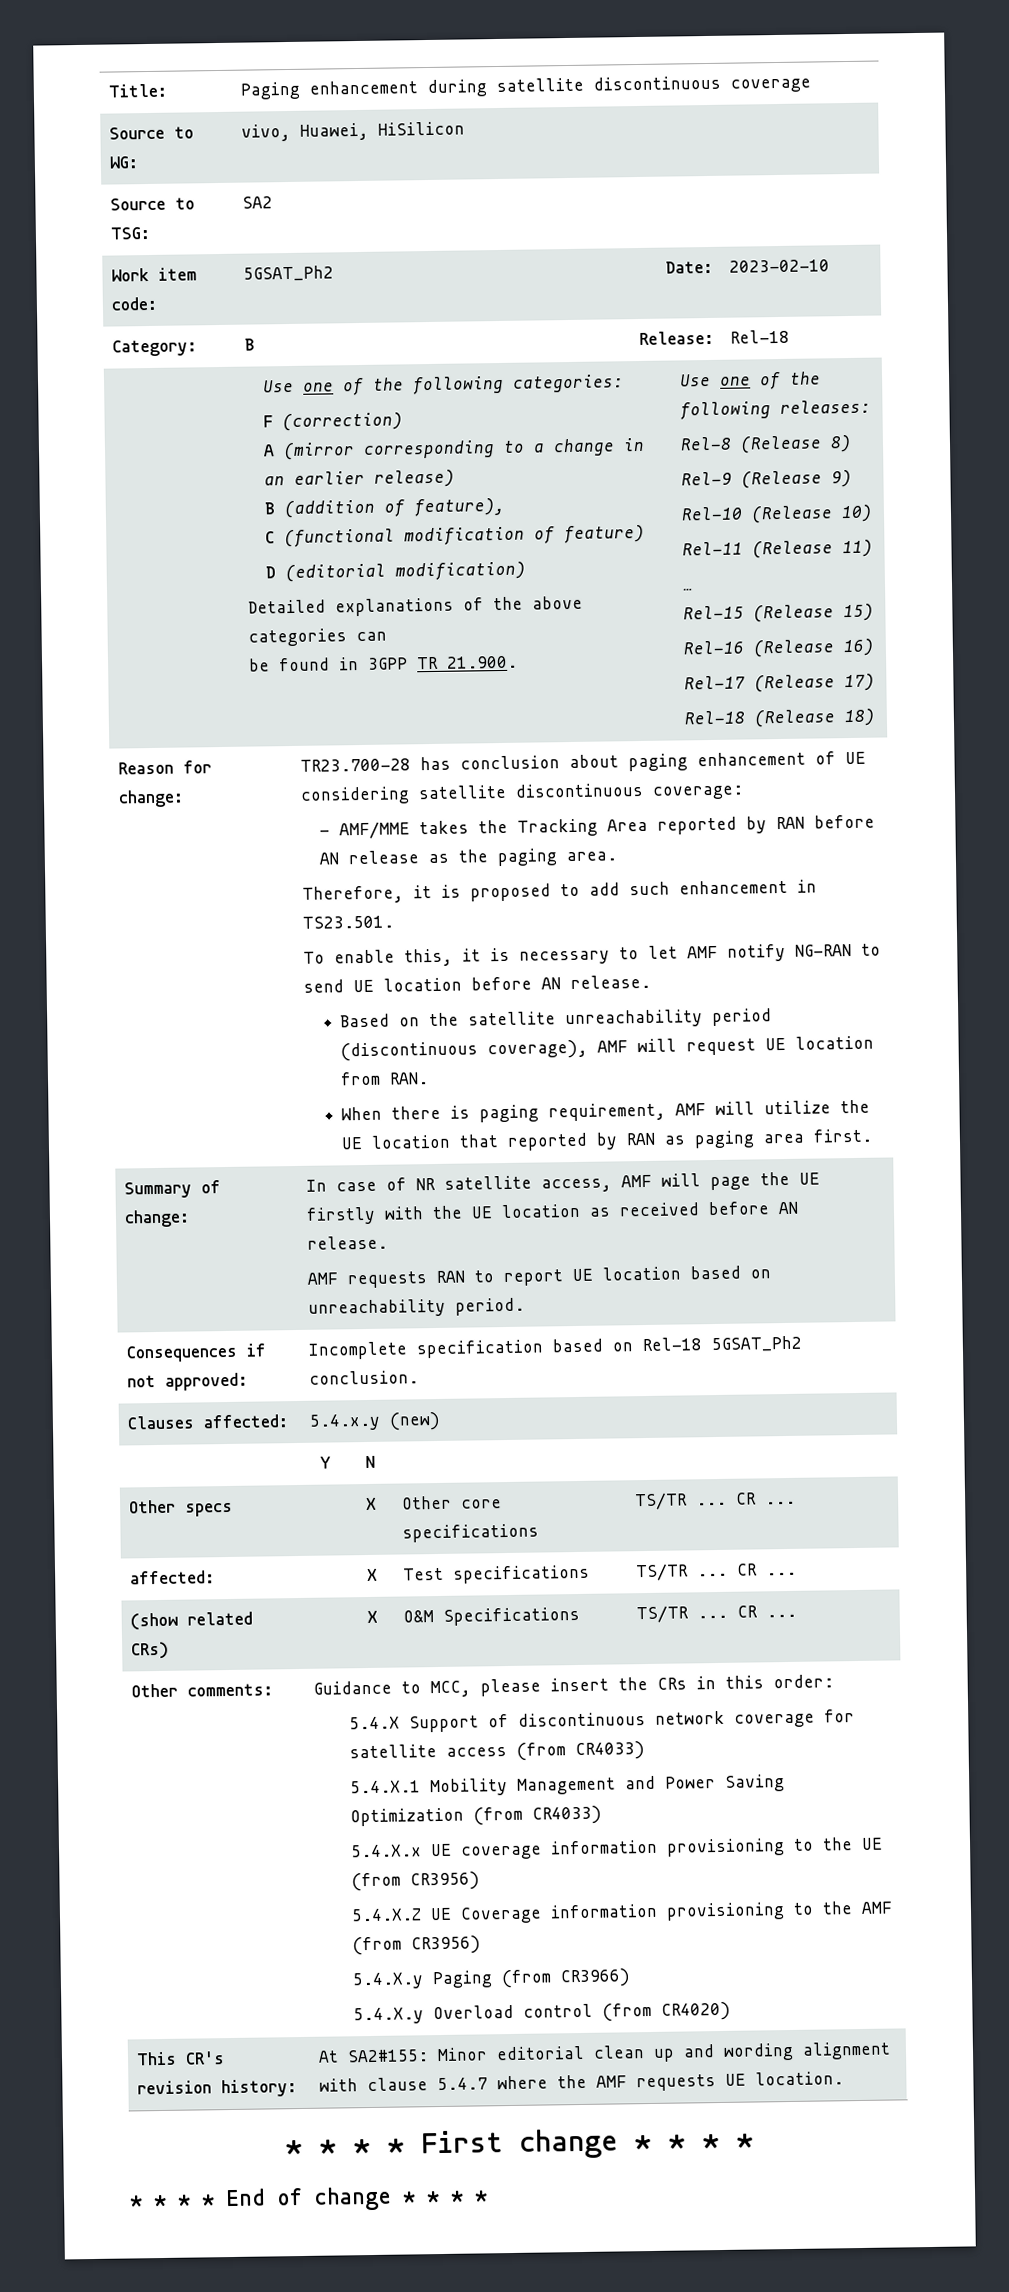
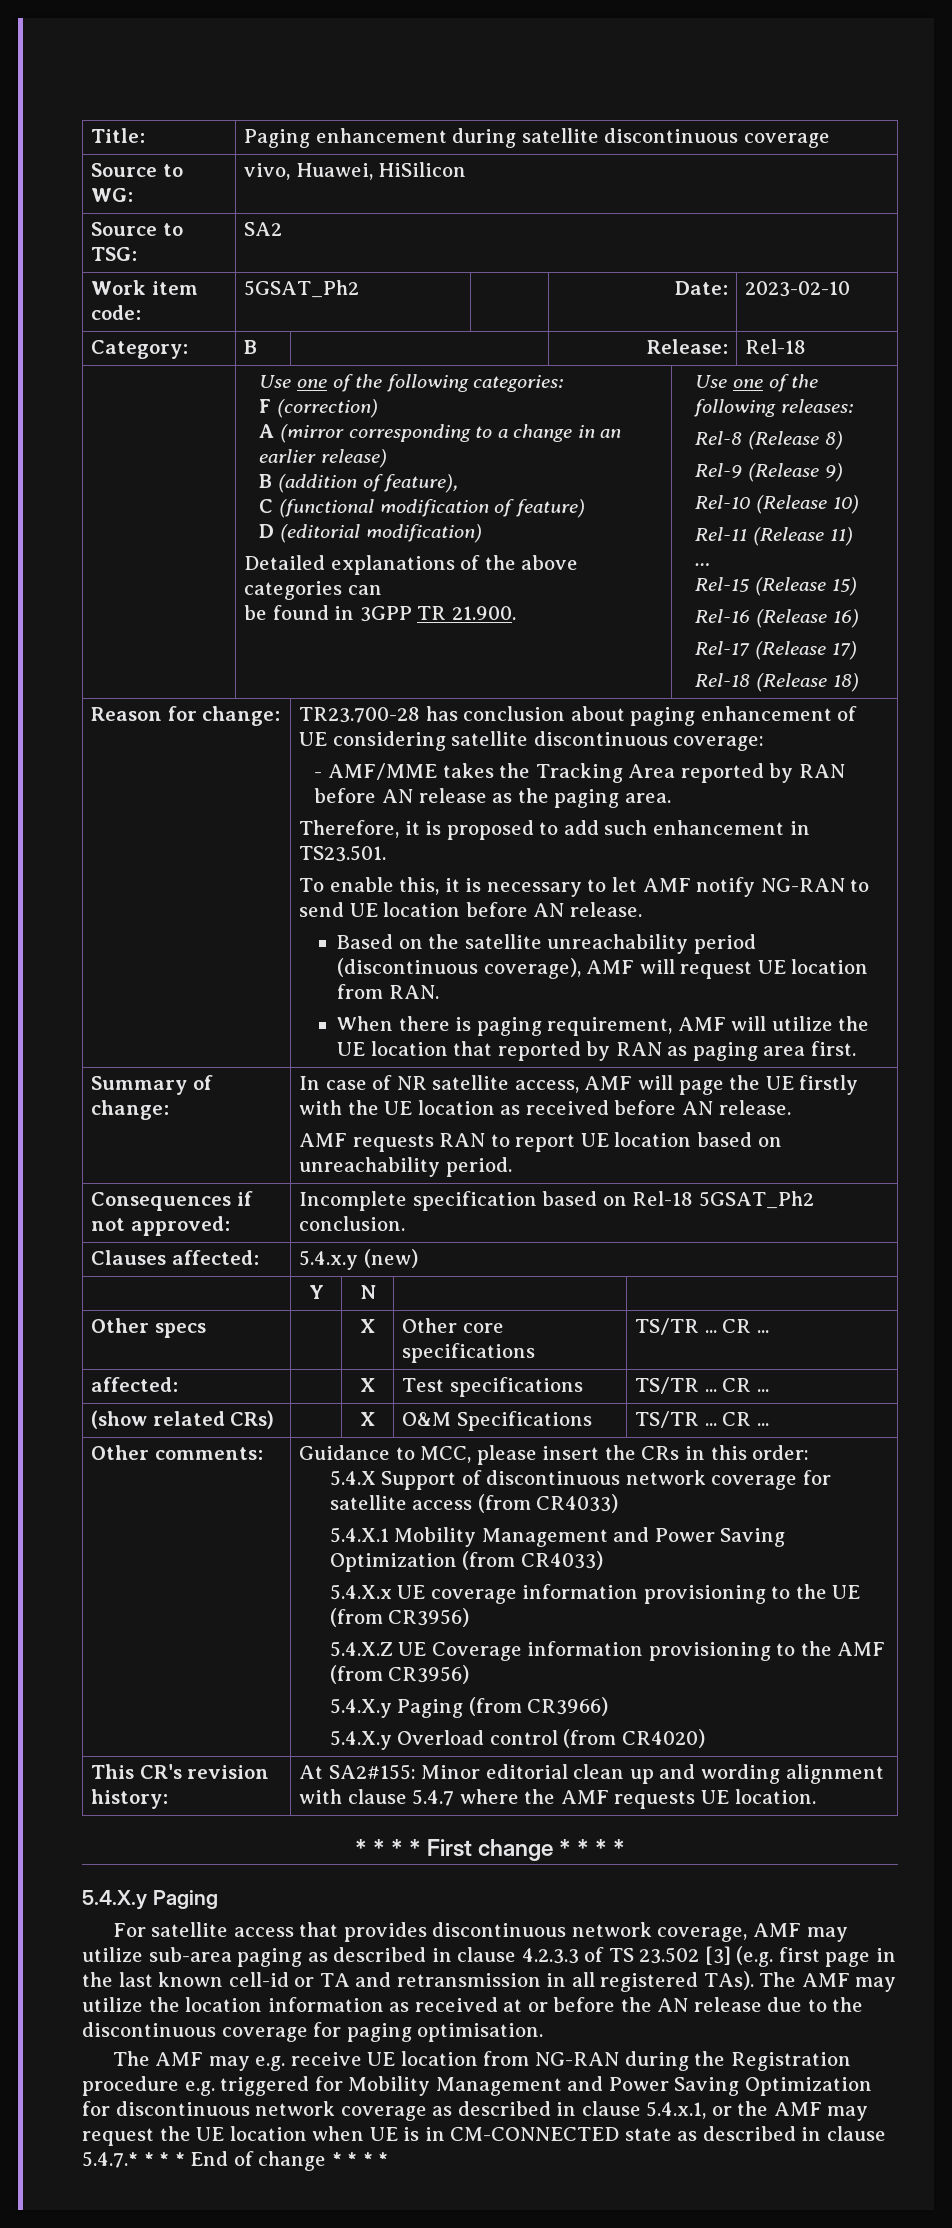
[129,2195,143,2208] * -> [82,1890,218,1910] [112,1922,848,1942] [82,1946,897,1967] [82,1971,897,1992] [82,1997,864,2012] [82,2022,544,2042] [112,2051,851,2071] [82,2076,872,2096] [82,2101,869,2121] [82,2126,886,2146] [82,2151,138,2168] 5.4.X.y Paging // For satellite access that provides discontinuous network coverage, AMF may utilize sub-area paging as described in clause 4.2.3.3 of TS 23.502 [3] (e.g. first page in the last known cell-id or TA and retransmission in all registered TAs). The AMF may utilize the location information as received at or before the AN release due to the discontinuous coverage for paging optimisation. // The AMF may e.g. receive UE location from NG-RAN during the Registration procedure e.g. triggered for Mobility Management and Power Saving Optimization for discontinuous network coverage as described in clause 5.4.x.1, or the AMF may request the UE location when UE is in CM-CONNECTED state as described in clause 5.4.7.*

